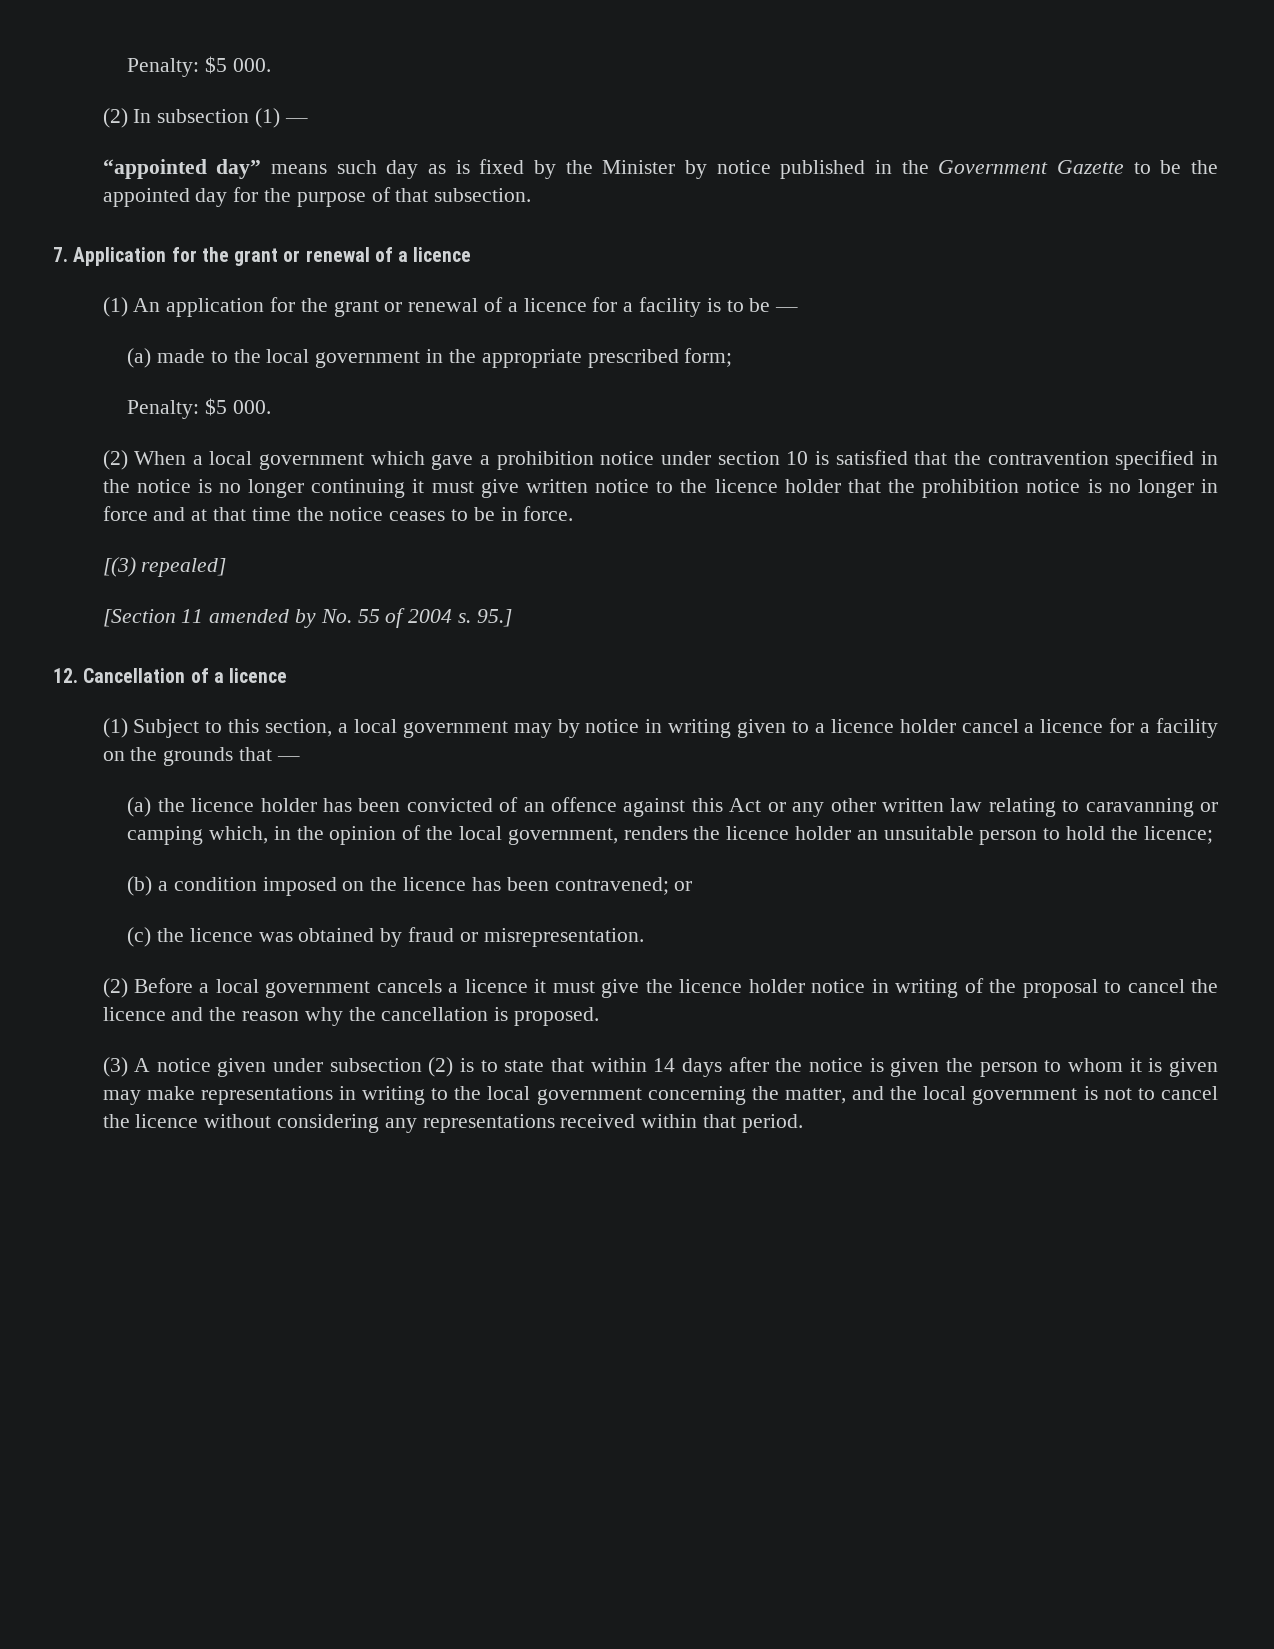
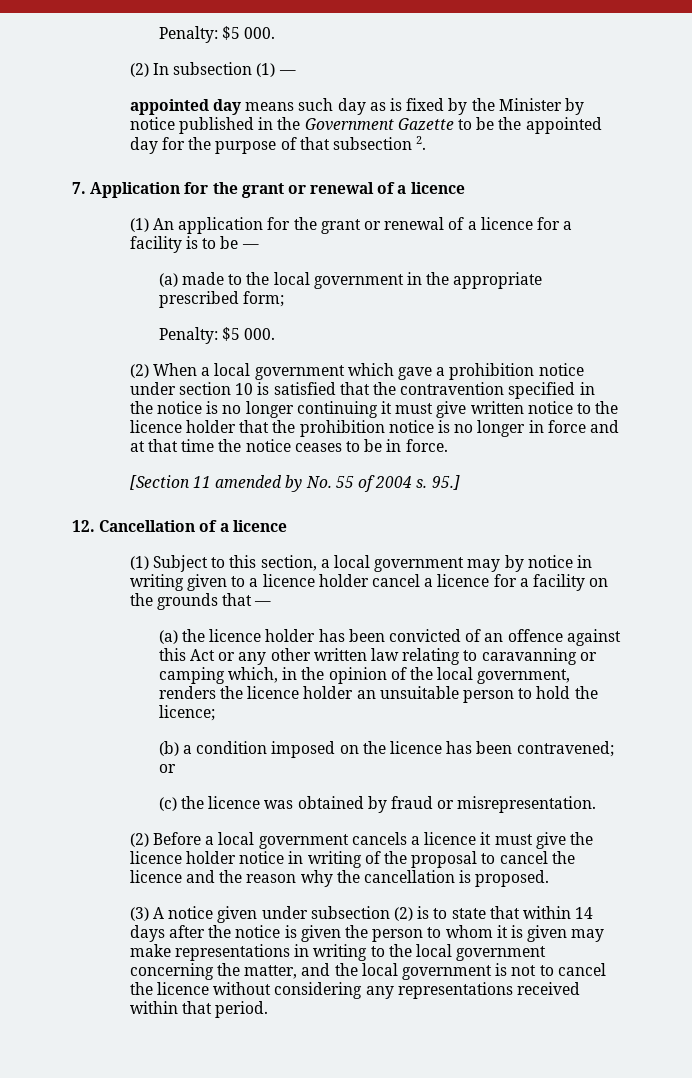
[102,159,262,179] “appointed day” -> [129,99,242,115] appointed day
[434,188,532,202] subsection. -> [333,136,427,150] subsection 2.
[102,557,227,577] // [(3) repealed] -> (448, 445) none

